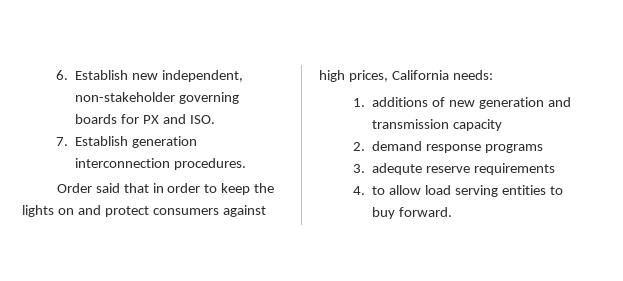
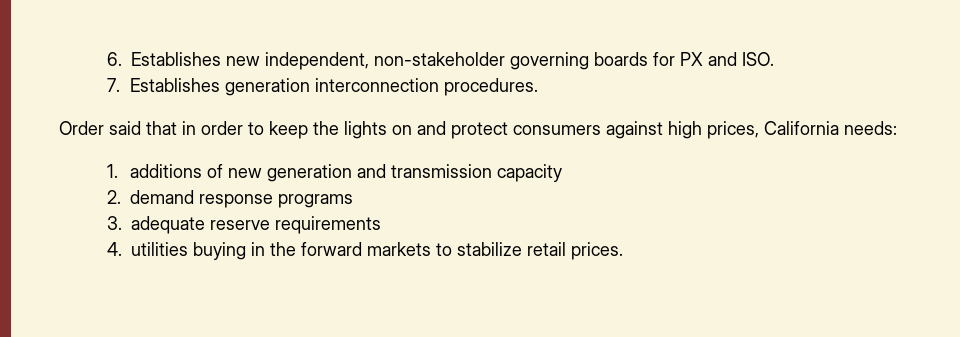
[75,70,129,80] Establish -> [130,52,221,66] Establishes
[75,136,129,146] Establish -> [130,78,221,92] Establishes
[372,163,423,175] adequte -> [130,216,205,234] adequate
[372,185,563,197] [372,207,452,219] to allow load serving entities to buy forward. -> [130,242,623,260] utilities buying in the forward markets to stabilize retail prices.

